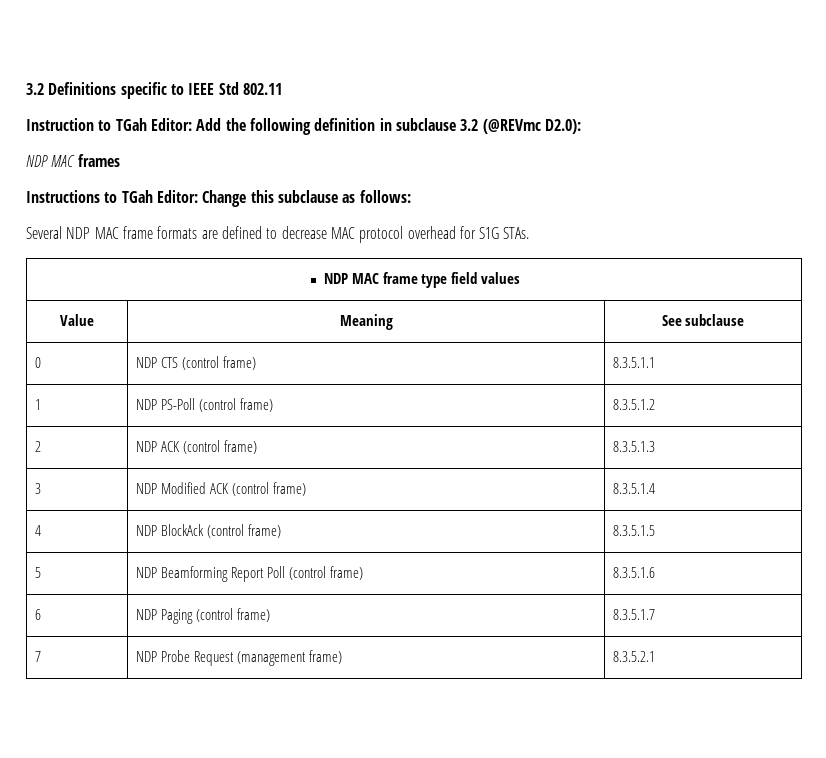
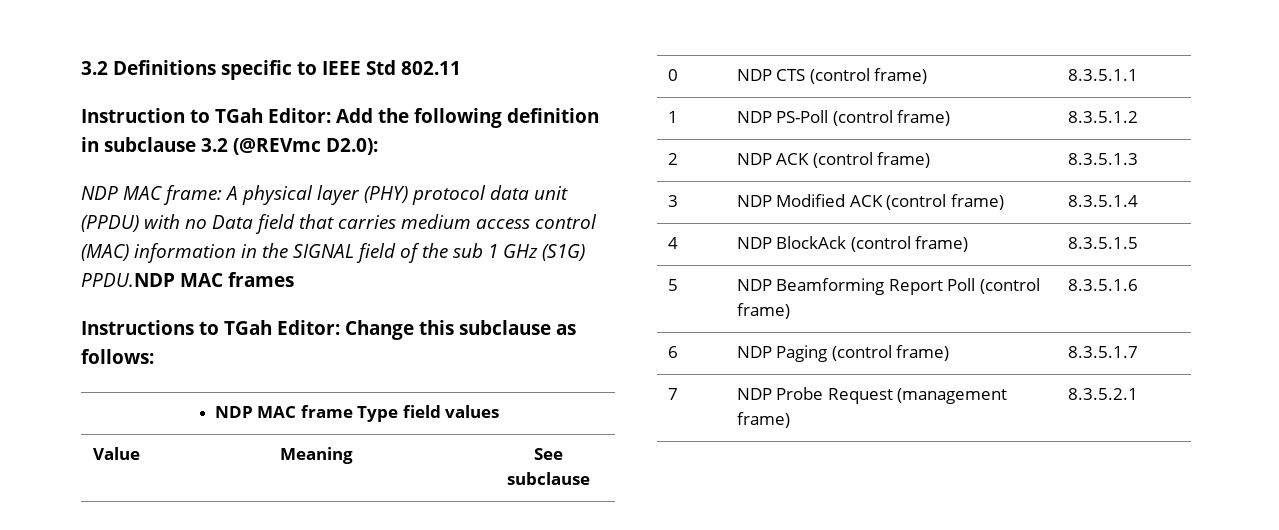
(76, 161) none -> [163,185,568,205] [81,214,597,234] [81,243,585,263] [81,273,223,287] frame: A physical layer (PHY) protocol data unit (PPDU) with no Data field that carries medium access control (MAC) information in the SIGNAL field of the sub 1 GHz (S1G) PPDU.NDP MAC
[26,226,530,243] [323,272,448,288] // Several NDP MAC frame formats are defined to decrease MAC protocol overhead for S1G STAs. // NDP MAC frame type -> [214,405,399,422] // NDP MAC frame Type

